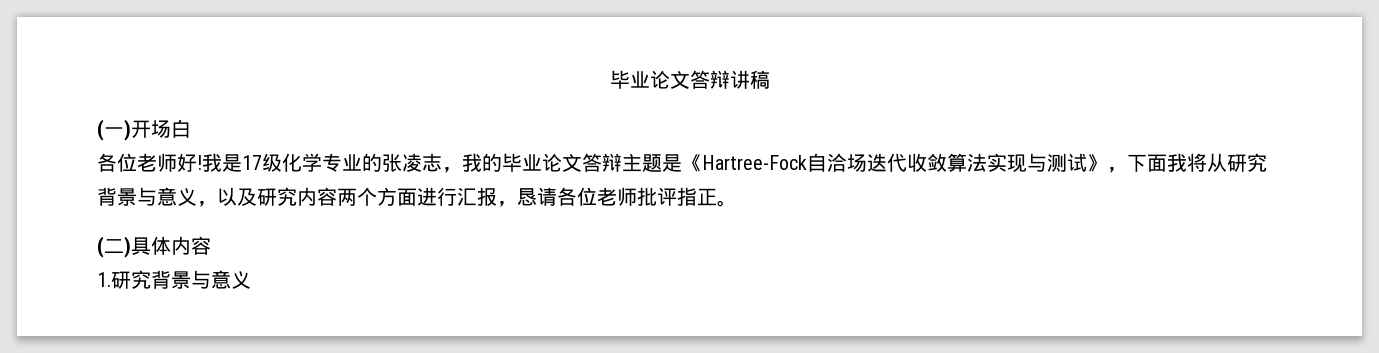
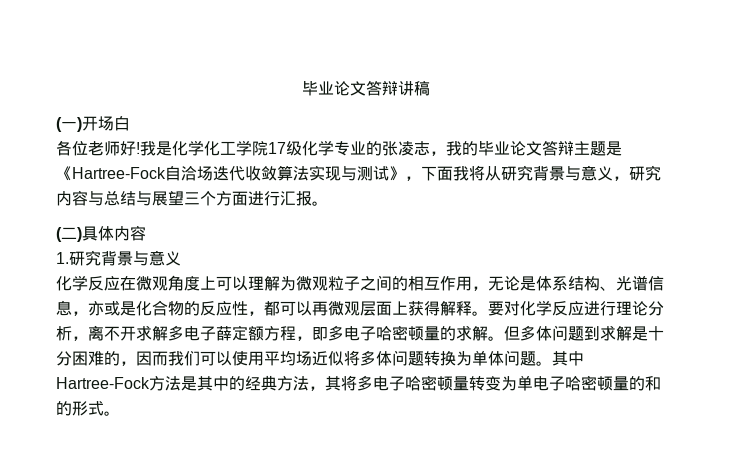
(242, 163) none -> [172,140,268,156] 化学化工学院
[217,187,257,206] 以及 -> (629, 178) none
[337,187,717,207] 两个方面进行汇报，恳请各位老师批评指正 -> [88,190,312,206] 与总结与展望三个方面进行汇报
(251, 280) none -> [56,275,664,291] [56,300,664,316] [56,325,664,341] [56,350,584,366] [56,375,661,391] [56,401,120,416] // 化学反应在微观角度上可以理解为微观粒子之间的相互作用，无论是体系结构、光谱信息，亦或是化合物的反应性，都可以再微观层面上获得解释。要对化学反应进行理论分析，离不开求解多电子薛定额方程，即多电子哈密顿量的求解。但多体问题到求解是十分困难的，因而我们可以使用平均场近似将多体问题转换为单体问题。其中Hartree-Fock方法是其中的经典方法，其将多电子哈密顿量转变为单电子哈密顿量的和的形式。

